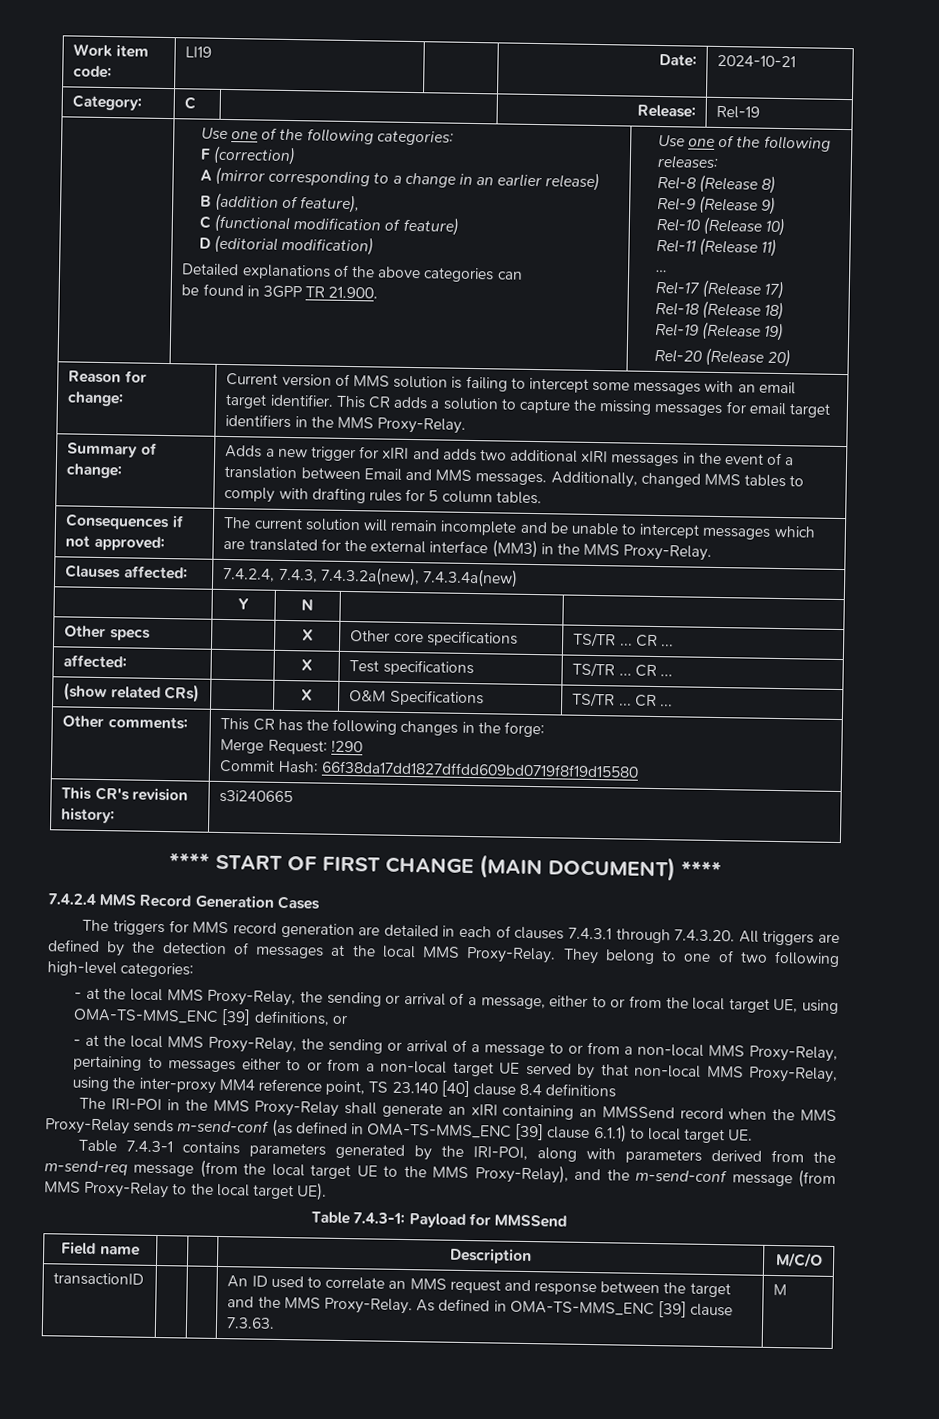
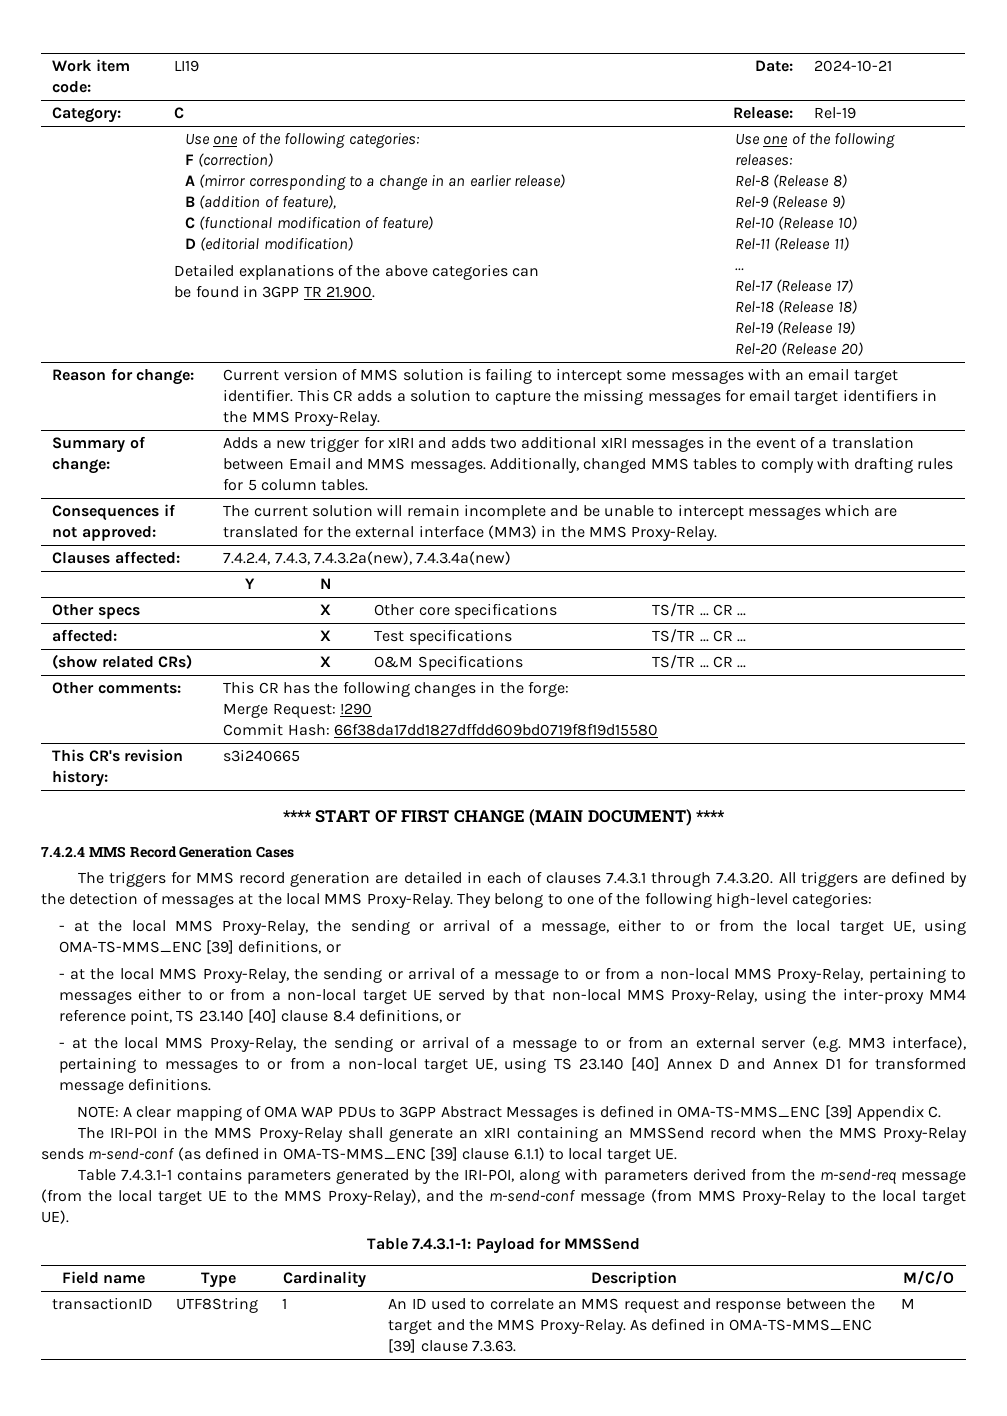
[739,951,768,963] two -> [616,893,641,905] the
[545,1083,617,1098] definitions -> [359,1009,462,1023] [58,1036,967,1052] [58,1057,966,1073] [58,1078,212,1094] [76,1105,942,1121] definitions, or // - at the local MMS Proxy-Relay, the sending or arrival of a message to or from an external server (e.g. MM3 interface), pertaining to messages to or from a non-local target UE, using TS 23.140 [40] Annex D and Annex D1 for transformed message definitions. // NOTE: A clear mapping of OMA WAP PDUs to 3GPP Abstract Messages is defined in OMA-TS-MMS_ENC [39] Appendix C.
[126,1140,174,1153] 7.4.3-1 -> [120,1169,172,1181] 7.4.3.1-1
[353,1212,406,1225] 7.4.3-1: -> [412,1238,472,1250] 7.4.3.1-1:
(140, 1251) | -> [201,1272,236,1288] [283,1271,366,1288] Type | Cardinality
(145, 1279) | -> [176,1297,259,1313] [282,1298,288,1309] UTF8String | 1

